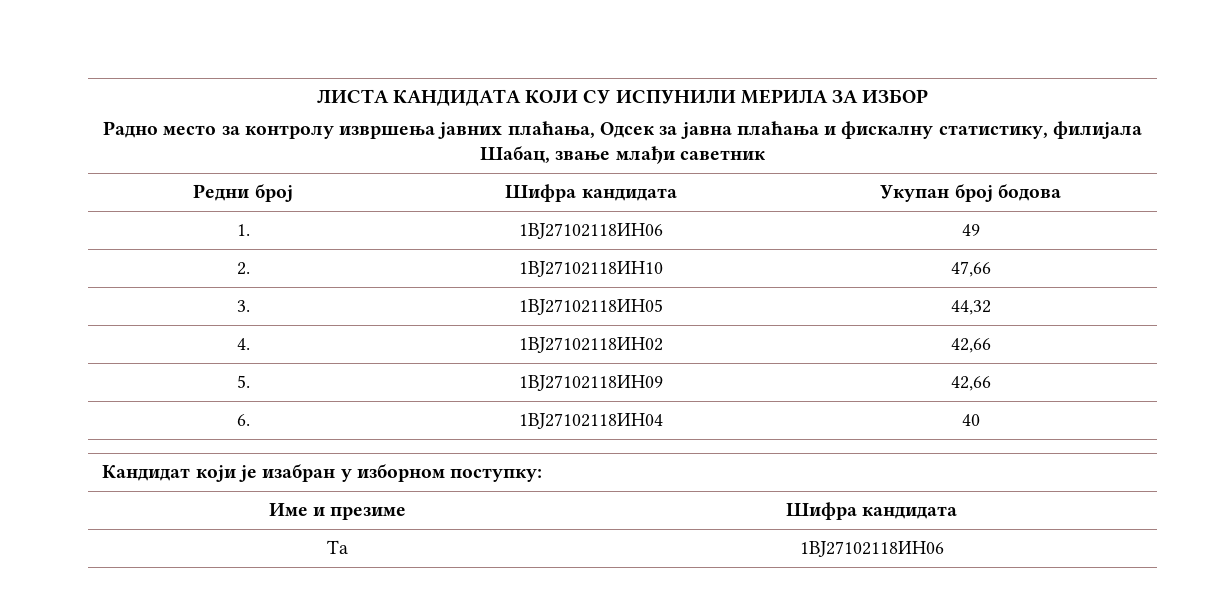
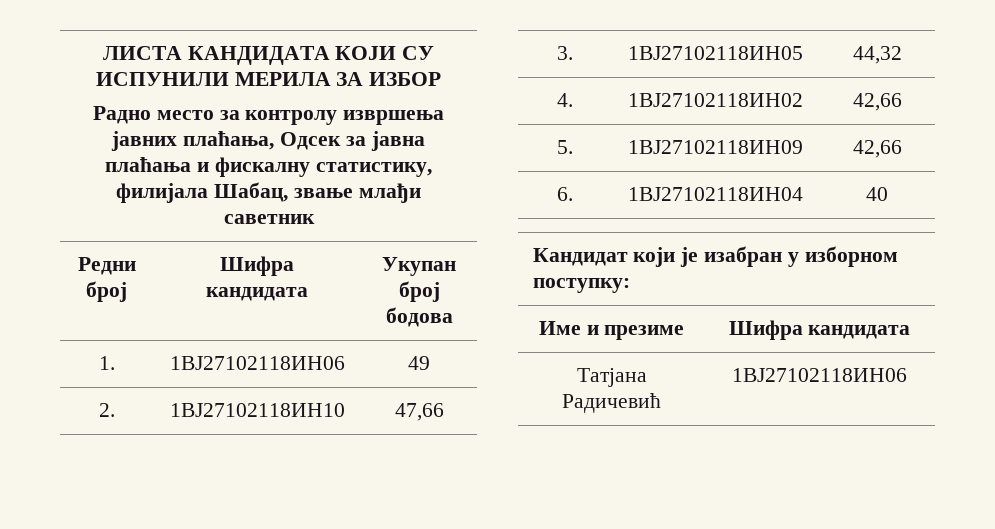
[327,540,348,554] Ta -> [576,368,647,387] [562,393,661,413] Taтјана Радичевић

